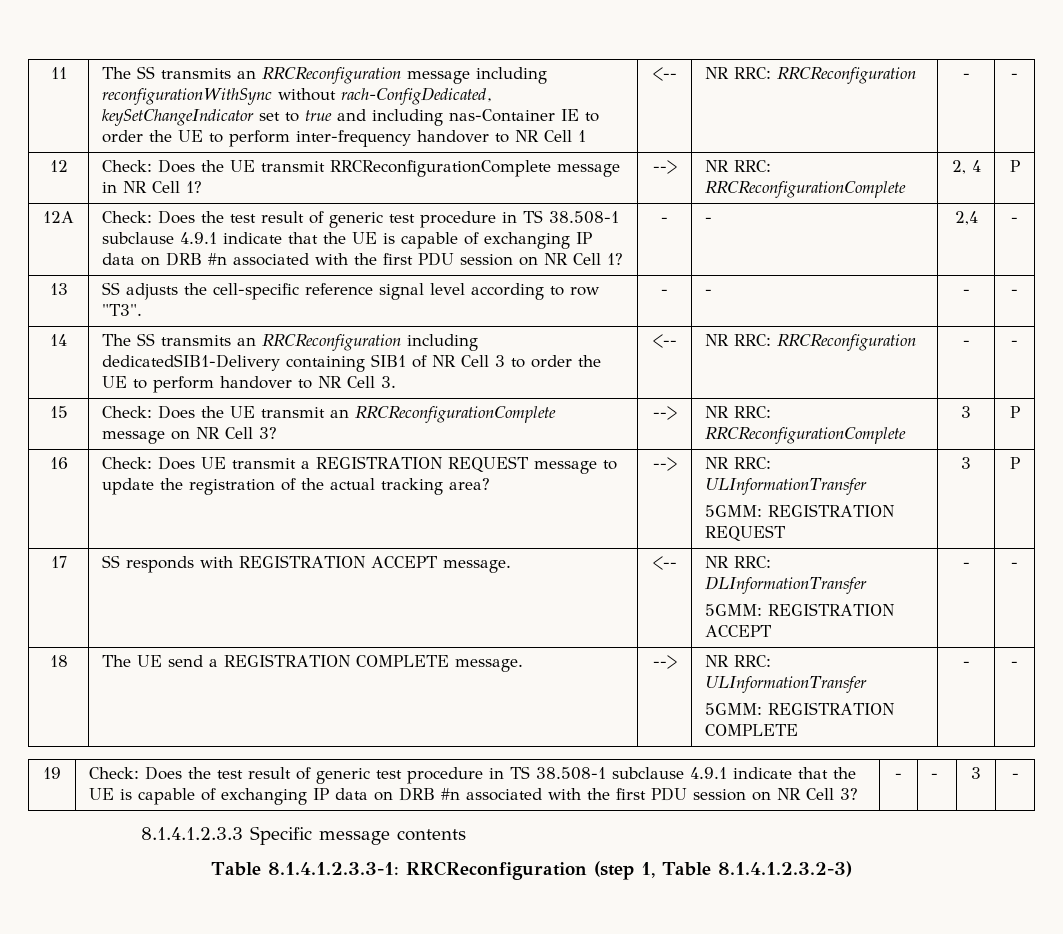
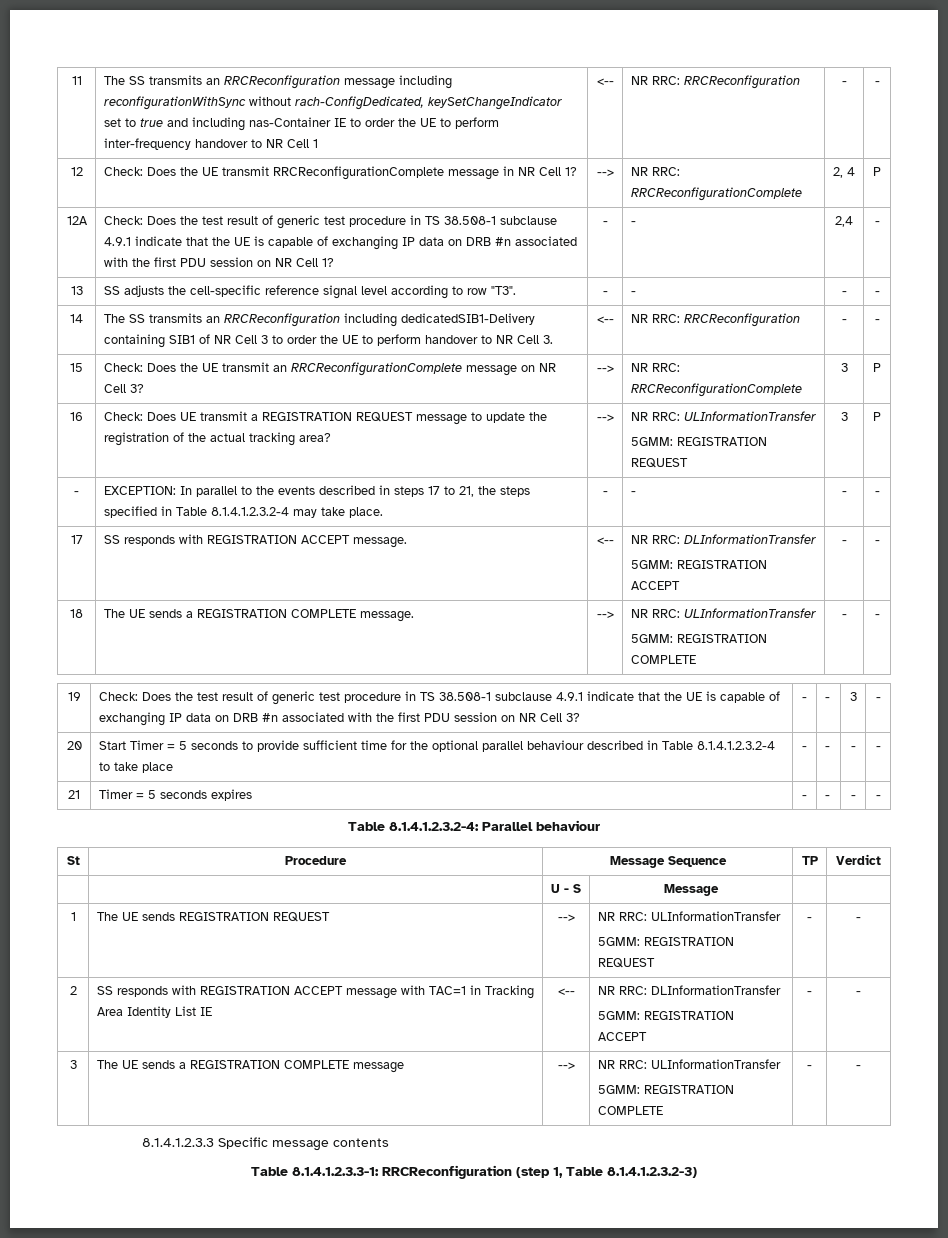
(1020, 463) none -> [74,491,79,495] [103,485,530,497] [103,506,383,518] [602,491,608,495] [630,491,636,495] [841,491,847,495] [874,491,880,495] // - | EXCEPTION: In parallel to the events described in steps 17 to 21, the steps specified in Table 8.1.4.1.2.3.2-4 may take place. | - | - | - | -
[168,655,204,667] send -> [148,609,182,618] sends
(1019, 776) none -> [66,741,82,750] [98,740,775,752] [98,762,173,773] [802,746,807,750] [824,746,830,750] [850,746,856,750] [875,746,881,750] [68,790,80,799] [98,789,252,801] [802,795,807,799] [824,795,830,799] [850,795,856,799] [875,795,881,799] [348,820,600,831] [66,856,80,865] [285,856,347,865] [609,856,727,868] [801,856,818,865] [836,854,881,865] [551,884,581,893] [663,884,719,896] [70,912,76,921] [96,912,330,922] [557,914,575,921] [597,911,781,921] [597,937,734,946] [597,958,655,968] [807,917,812,921] [856,917,861,921] [69,986,77,995] [96,985,534,999] [96,1006,212,1018] [557,988,575,995] [597,985,781,995] [597,1011,734,1020] [597,1032,647,1041] [807,991,812,995] [856,991,861,995] [69,1060,77,1069] [96,1060,404,1073] [557,1062,575,1069] [597,1059,781,1069] [597,1085,734,1094] [597,1106,663,1115] [807,1065,812,1069] [856,1065,861,1069] // 20 | Start Timer = 5 seconds to provide sufficient time for the optional parallel behaviour described in Table 8.1.4.1.2.3.2-4 to take place | - | - | - | - // 21 | Timer = 5 seconds expires | - | - | - | - // Table 8.1.4.1.2.3.2-4: Parallel behaviour // St | Procedure | Message Sequence | TP | Verdict // | | U - S | Message | | // 1 | The UE sends REGISTRATION REQUEST | --> | NR RRC: ULInformationTransfer // 5GMM: REGISTRATION REQUEST | - | - // 2 | SS responds with REGISTRATION ACCEPT message with TAC=1 in Tracking Area Identity List IE | <-- | NR RRC: DLInformationTransfer // 5GMM: REGISTRATION ACCEPT | - | - // 3 | The UE sends a REGISTRATION COMPLETE message | --> | NR RRC: ULInformationTransfer // 5GMM: REGISTRATION COMPLETE | - | -

